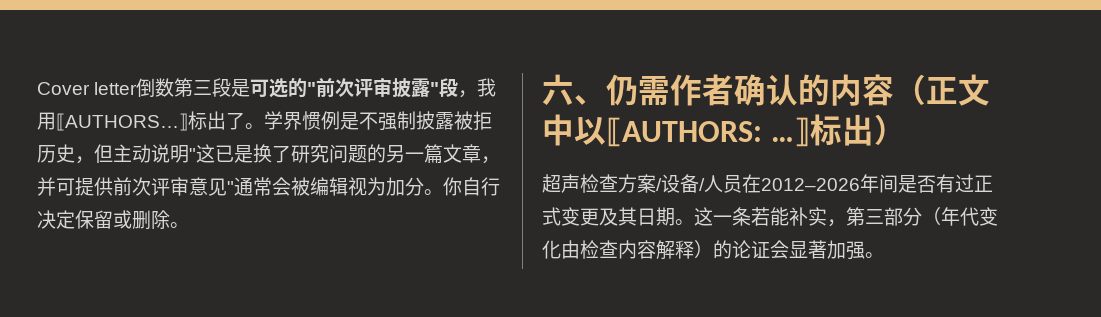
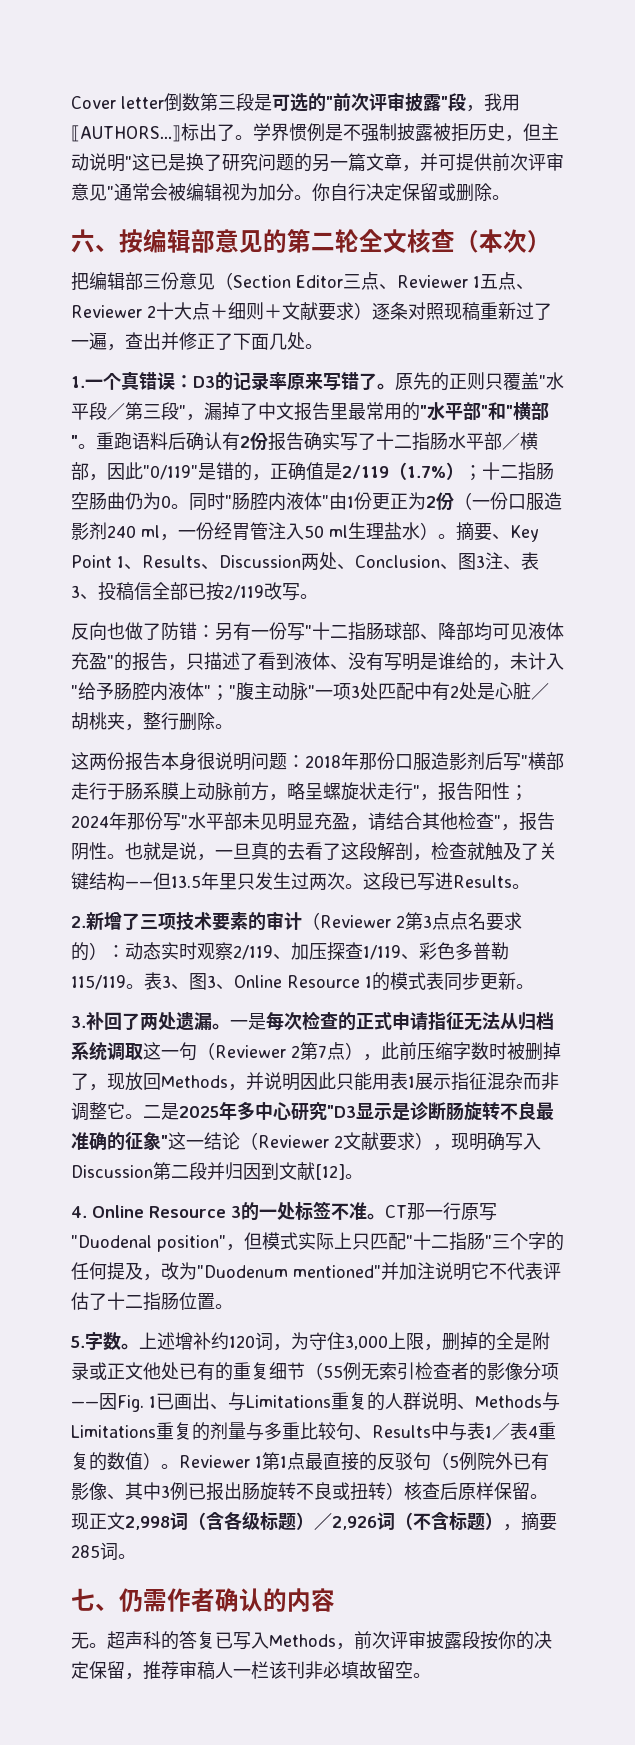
(606, 100) none -> [119,229,551,253] [71,272,534,291] [71,302,552,321] [71,332,323,351] [71,372,564,391] [71,402,549,421] [71,432,538,451] [71,462,554,481] [71,492,562,511] [71,522,539,542] [71,552,539,570] [71,582,318,601] [71,622,564,641] [71,652,564,671] [71,682,549,701] [71,712,233,731] [71,752,564,771] [71,782,528,801] [71,812,555,831] [71,842,557,861] [71,872,530,891] [71,911,522,931] [71,942,509,961] [71,972,534,991] [71,1011,554,1031] [71,1041,561,1061] [71,1072,559,1091] [71,1101,554,1121] [71,1132,541,1151] [71,1162,363,1181] [71,1201,497,1221] [71,1232,564,1252] [71,1262,561,1281] [71,1292,233,1311] [71,1332,550,1351] [71,1362,559,1381] [71,1392,560,1412] [71,1422,556,1441] [71,1452,549,1471] [71,1482,548,1501] [71,1511,557,1531] [71,1542,136,1560] [71,1588,119,1611] 按编辑部意见的第二轮全文核查（本次） // 把编辑部三份意见（Section Editor三点、Reviewer 1五点、Reviewer 2十大点＋细则＋文献要求）逐条对照现稿重新过了一遍，查出并修正了下面几处。 // 1.一个真错误：D3的记录率原来写错了。原先的正则只覆盖"水平段／第三段"，漏掉了中文报告里最常用的"水平部"和"横部"。重跑语料后确认有2份报告确实写了十二指肠水平部／横部，因此"0/119"是错的，正确值是2/119（1.7%）；十二指肠空肠曲仍为0。同时"肠腔内液体"由1份更正为2份（一份口服造影剂240 ml，一份经胃管注入50 ml生理盐水）。摘要、Key Point 1、Results、Discussion两处、Conclusion、图3注、表3、投稿信全部已按2/119改写。 // 反向也做了防错：另有一份写"十二指肠球部、降部均可见液体充盈"的报告，只描述了看到液体、没有写明是谁给的，未计入"给予肠腔内液体"；"腹主动脉"一项3处匹配中有2处是心脏／胡桃夹，整行删除。 // 这两份报告本身很说明问题：2018年那份口服造影剂后写"横部走行于肠系膜上动脉前方，略呈螺旋状走行"，报告阳性；2024年那份写"水平部未见明显充盈，请结合其他检查"，报告阴性。也就是说，一旦真的去看了这段解剖，检查就触及了关键结构——但13.5年里只发生过两次。这段已写进Results。 // 2.新增了三项技术要素的审计（Reviewer 2第3点点名要求的）：动态实时观察2/119、加压探查1/119、彩色多普勒115/119。表3、图3、Online Resource 1的模式表同步更新。 // 3.补回了两处遗漏。一是每次检查的正式申请指征无法从归档系统调取这一句（Reviewer 2第7点），此前压缩字数时被删掉了，现放回Methods，并说明因此只能用表1展示指征混杂而非调整它。二是2025年多中心研究"D3显示是诊断肠旋转不良最准确的征象"这一结论（Reviewer 2文献要求），现明确写入Discussion第二段并归因到文献[12]。 // 4. Online Resource 3的一处标签不准。CT那一行原写"Duodenal position"，但模式实际上只匹配"十二指肠"三个字的任何提及，改为"Duodenum mentioned"并加注说明它不代表评估了十二指肠位置。 // 5.字数。上述增补约120词，为守住3,000上限，删掉的全是附录或正文他处已有的重复细节（55例无索引检查者的影像分项——因Fig. 1已画出、与Limitations重复的人群说明、Methods与Limitations重复的剂量与多重比较句、Results中与表1／表4重复的数值）。Reviewer 1第1点最直接的反驳句（5例院外已有影像、其中3例已报出肠旋转不良或扭转）核查后原样保留。现正文2,998词（含各级标题）／2,926词（不含标题），摘要285词。 // 七、
[894,74,990,106] [542,114,906,147] [542,174,993,193] [542,207,998,227] [542,240,865,260] （正文中以⟦AUTHORS: …⟧标出） // 超声检查方案/设备/人员在2012–2026年间是否有过正式变更及其日期。这一条若能补实，第三部分（年代变化由检查内容解释）的论证会显著加强 -> [71,1631,552,1650] [71,1661,413,1680] // 无。超声科的答复已写入Methods，前次评审披露段按你的决定保留，推荐审稿人一栏该刊非必填故留空

